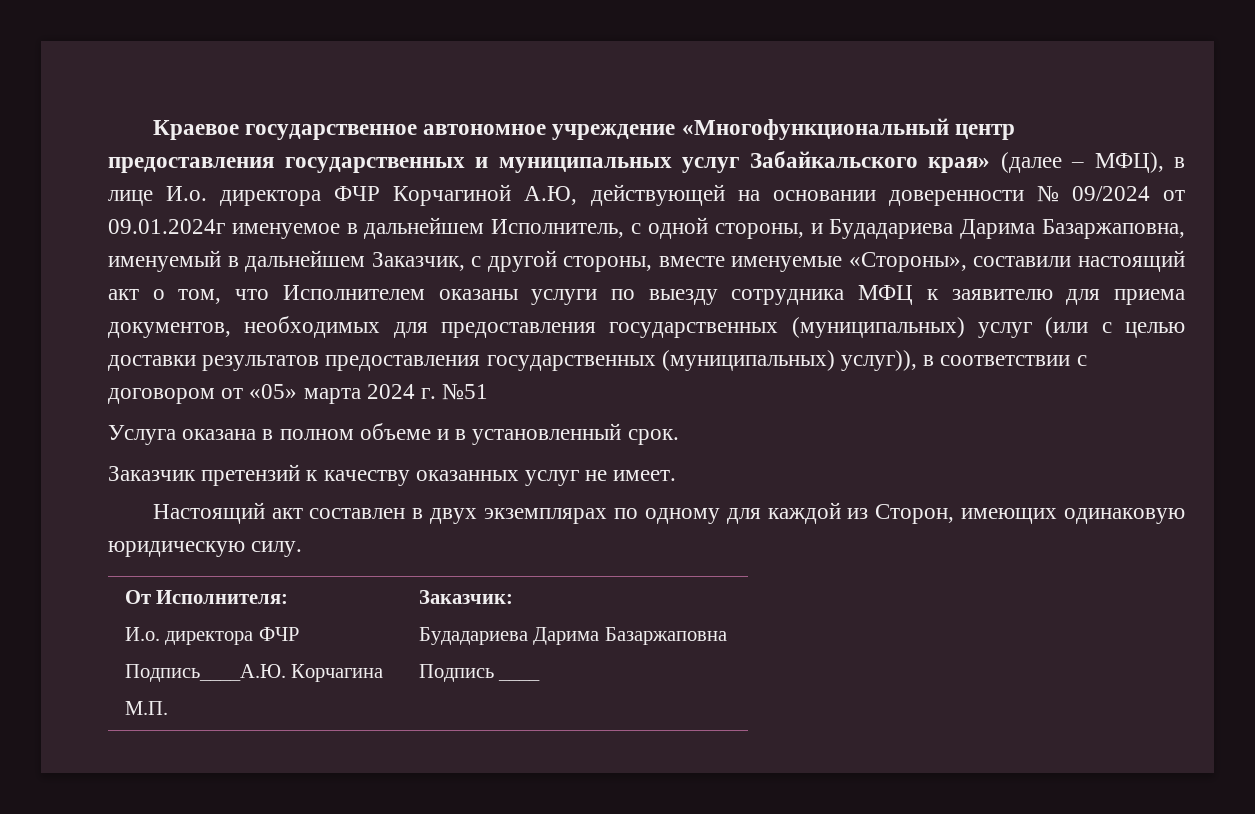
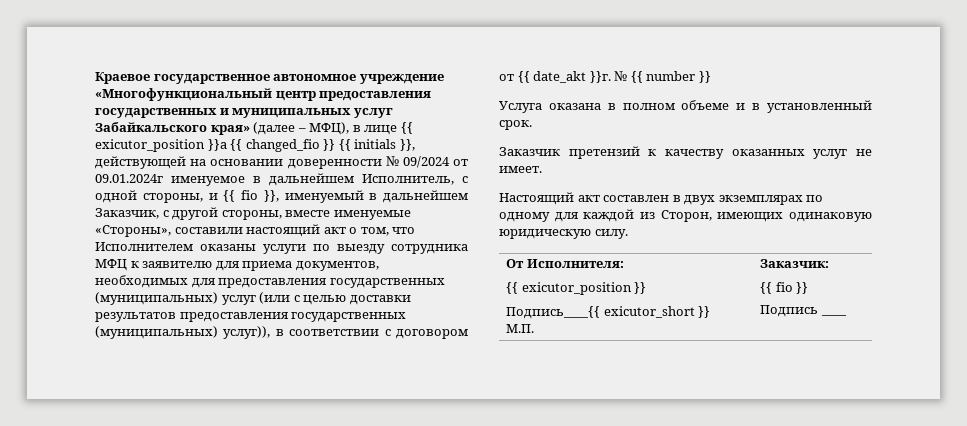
[166,184,578,206] И.о. директора ФЧР Корчагиной А.Ю, -> [400,122,413,134] [95,139,415,152] {{ exicutor_position }}а {{ changed_fio }} {{ initials }},
[829,219,1185,239] Будадариева Дарима Базаржаповна, -> [223,190,279,202] {{ fio }},
[249,384,489,404] «05» марта 2024 г. №51 -> [517,71,711,83] {{ date_akt }}г. № {{ number }}
[124,627,299,645] [124,664,384,682] И.о. директора ФЧР // Подпись____А.Ю. Корчагина -> [506,282,647,295] [506,306,711,319] {{ exicutor_position }} // Подпись____{{ exicutor_short }}
[418,627,727,645] Будадариева Дарима Базаржаповна -> [760,282,809,294] {{ fio }}

